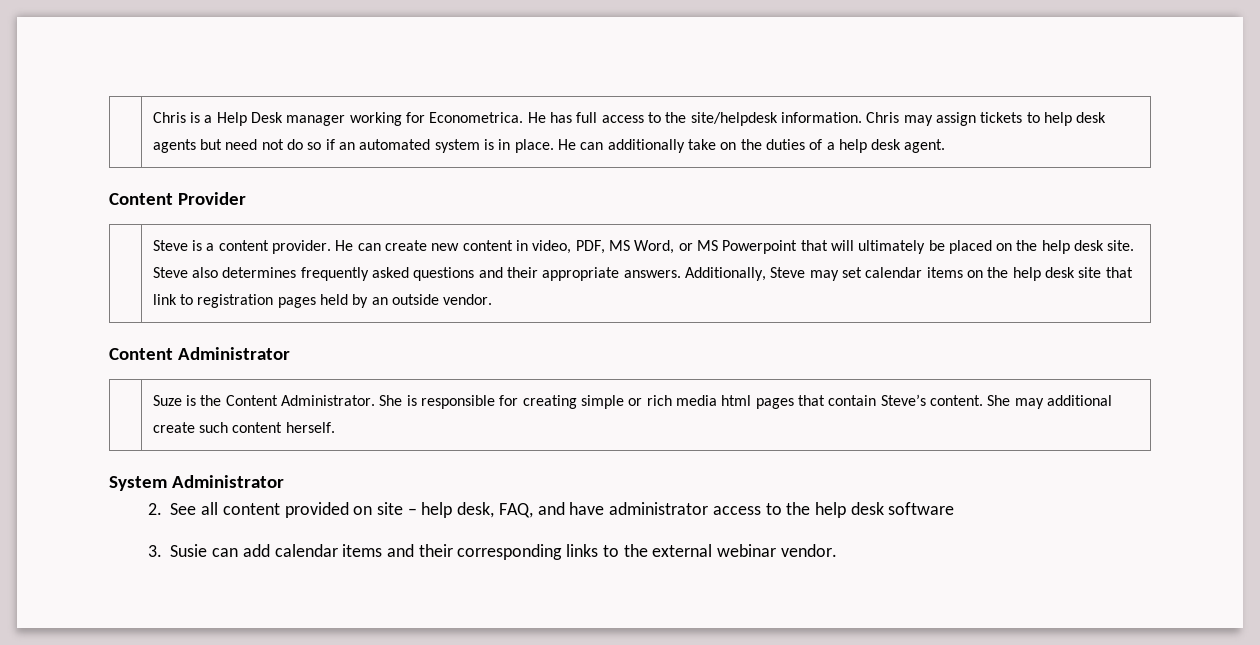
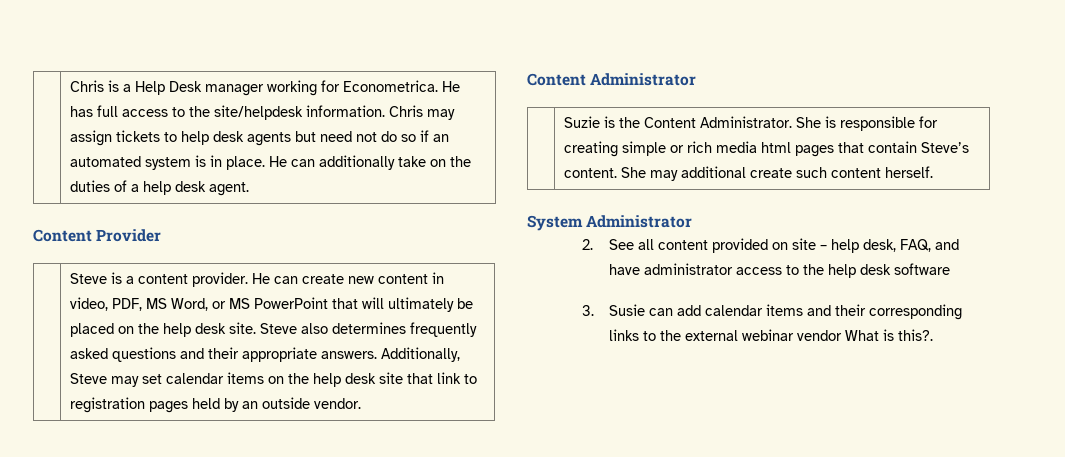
[722,240,798,254] Powerpoint -> [254,297,329,309] PowerPoint
[152,395,182,406] Suze -> [564,116,601,128] Suzie
[780,544,837,557] vendor. -> [797,329,934,341] vendor What is this?.

